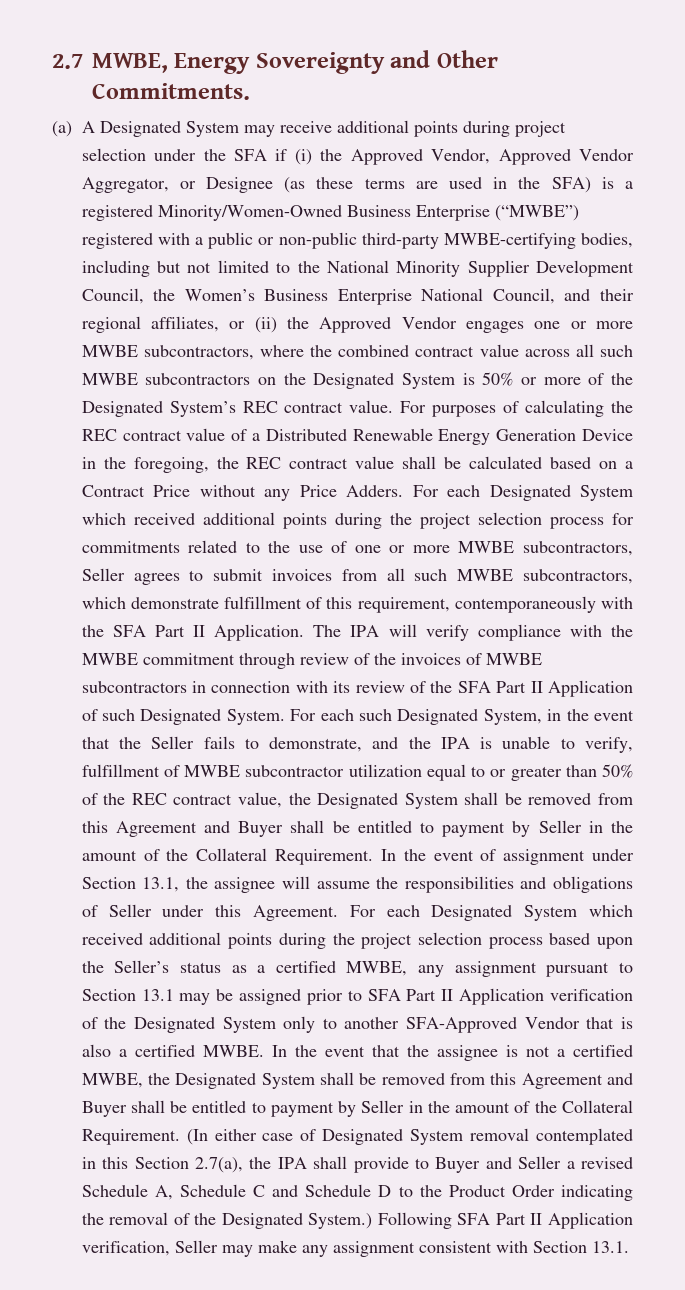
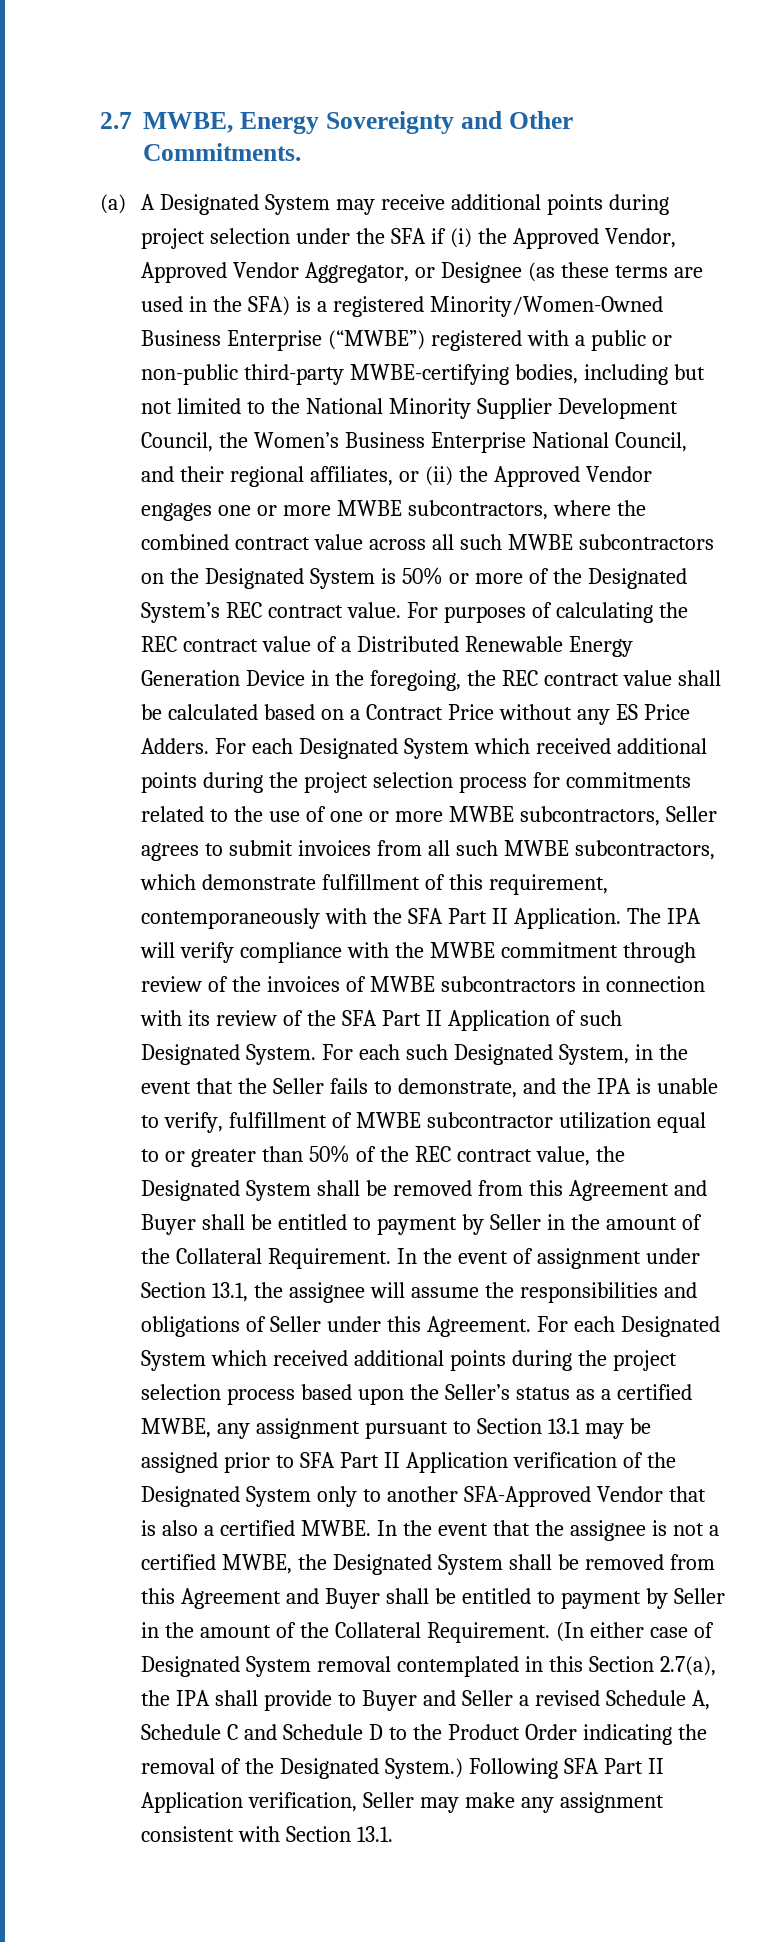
(291, 495) none -> [615,704,638,720] ES

